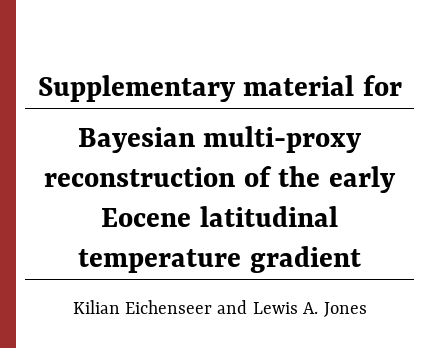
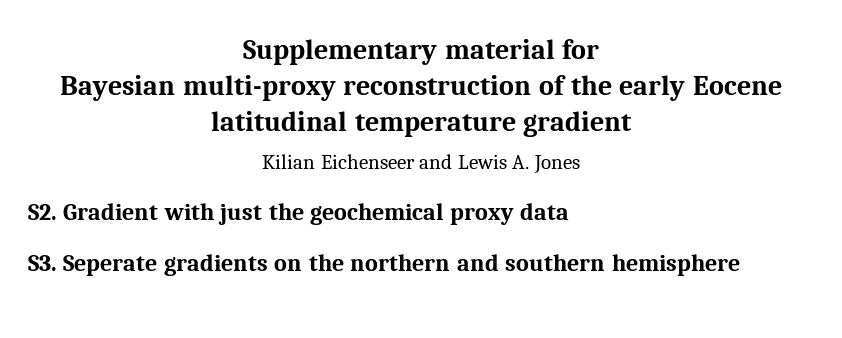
(367, 309) none -> [28,203,570,225] [28,254,740,276] // S2. Gradient with just the geochemical proxy data // S3. Seperate gradients on the northern and southern hemisphere

